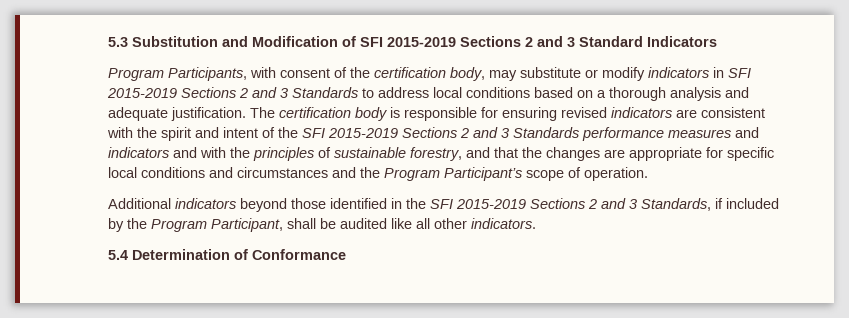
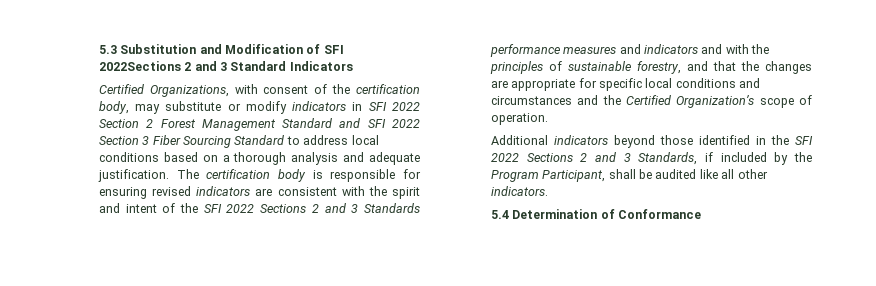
[386,36,521,47] 2015-2019 Sections -> [98,61,181,71] 2022Sections
[107,67,247,81] Program Participants, -> [98,84,229,97] Certified Organizations,
[106,87,358,98] 2015-2019 Sections 2 and 3 Standards -> [392,102,420,111] [98,118,420,131] [98,135,285,148] 2022 Section 2 Forest Management Standard and SFI 2022 Section 3 Fiber Sourcing Standard
[327,128,398,138] 2015-2019 -> [226,204,255,213] 2022
[383,167,522,181] Program Participant’s -> [625,95,755,108] Certified Organization’s
[455,199,526,209] 2015-2019 -> [490,153,519,162] 2022

